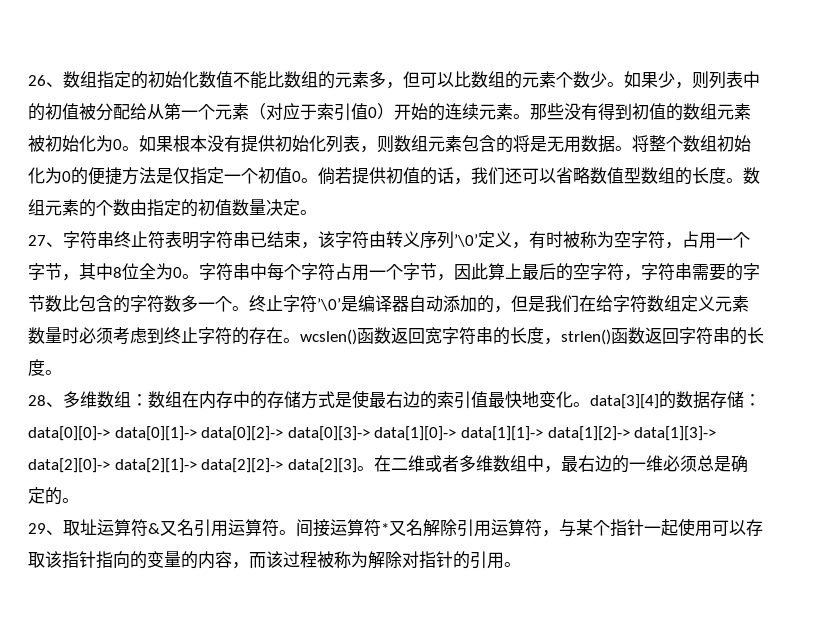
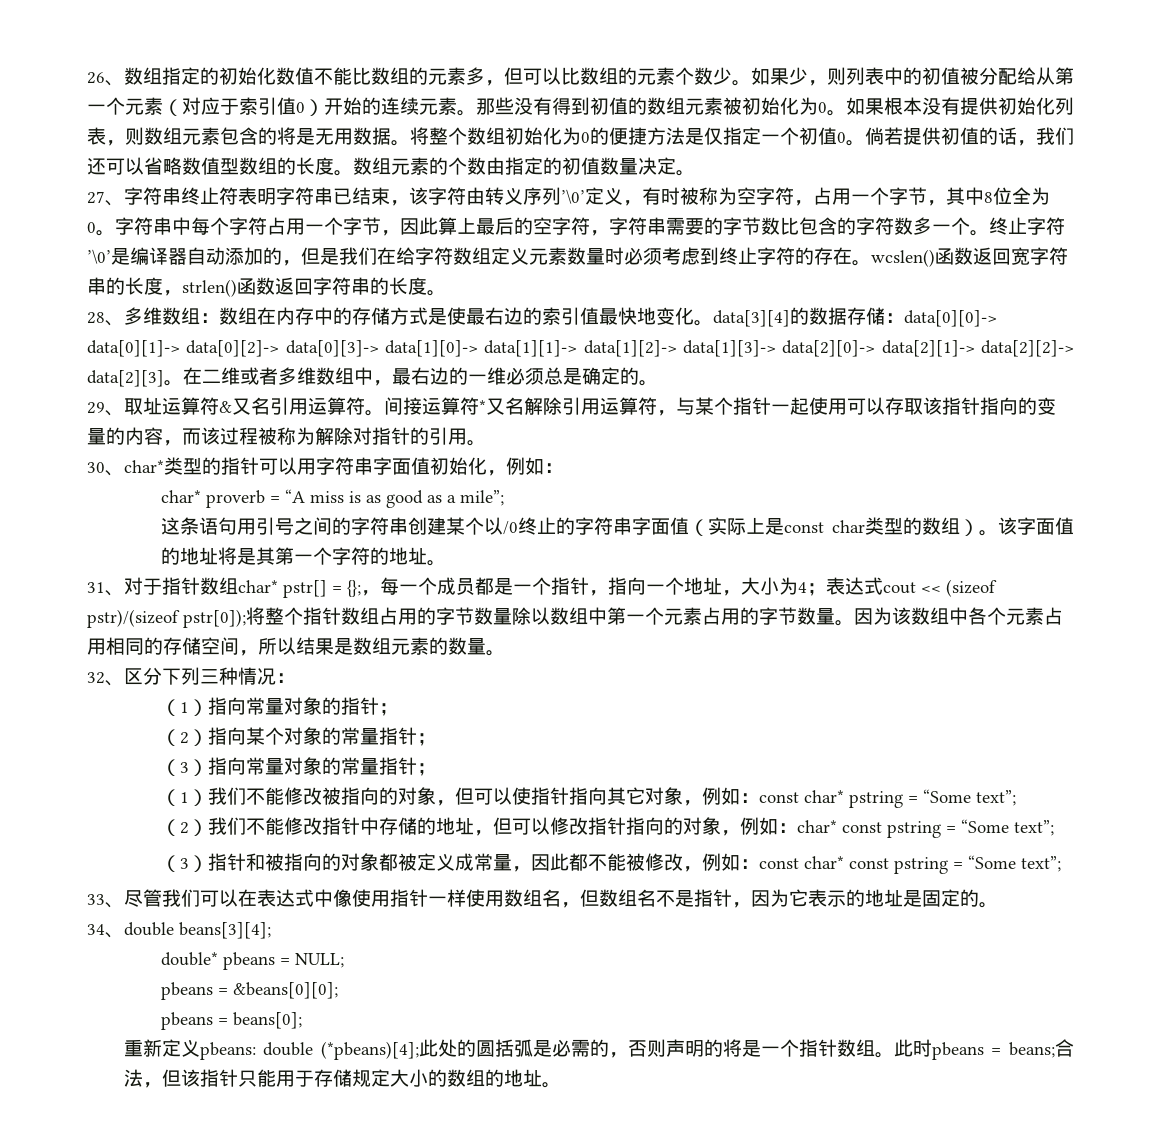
(521, 564) none -> [87,457,563,476] [160,489,504,508] [160,517,1074,536] [160,547,446,566] [87,577,997,598] [87,607,1063,628] [87,637,505,656] [87,667,295,686] [160,697,398,716] [160,727,436,746] [160,757,436,776] [160,787,1016,808] [160,817,1054,838] [160,853,1061,874] [87,889,998,908] [87,922,271,939] [160,952,344,970] [160,982,338,1000] [160,1012,302,1030] [123,1039,1074,1060] [123,1069,561,1088] // 30、char*类型的指针可以用字符串字面值初始化，例如： // char* proverb = “A miss is as good as a mile”; // 这条语句用引号之间的字符串创建某个以/0终止的字符串字面值（实际上是const char类型的数组）。该字面值的地址将是其第一个字符的地址。 // 31、对于指针数组char* pstr[] = {};，每一个成员都是一个指针，指向一个地址，大小为4；表达式cout << (sizeof pstr)/(sizeof pstr[0]);将整个指针数组占用的字节数量除以数组中第一个元素占用的字节数量。因为该数组中各个元素占用相同的存储空间，所以结果是数组元素的数量。 // 32、区分下列三种情况： // （1）指向常量对象的指针； // （2）指向某个对象的常量指针； // （3）指向常量对象的常量指针； // （1）我们不能修改被指向的对象，但可以使指针指向其它对象，例如：const char* pstring = “Some text”; // （2）我们不能修改指针中存储的地址，但可以修改指针指向的对象，例如：char* const pstring = “Some text”; // （3）指针和被指向的对象都被定义成常量，因此都不能被修改，例如：const char* const pstring = “Some text”; // 33、尽管我们可以在表达式中像使用指针一样使用数组名，但数组名不是指针，因为它表示的地址是固定的。 // 34、double beans[3][4]; // double* pbeans = NULL; // pbeans = &beans[0][0]; // pbeans = beans[0]; // 重新定义pbeans: double (*pbeans)[4];此处的圆括弧是必需的，否则声明的将是一个指针数组。此时pbeans = beans;合法，但该指针只能用于存储规定大小的数组的地址。

